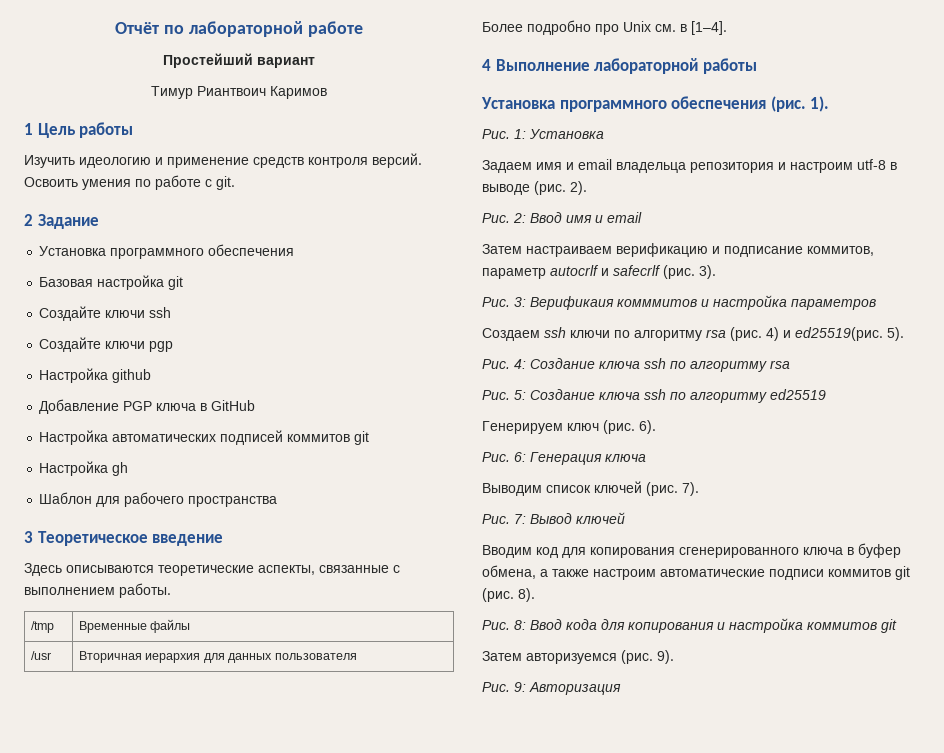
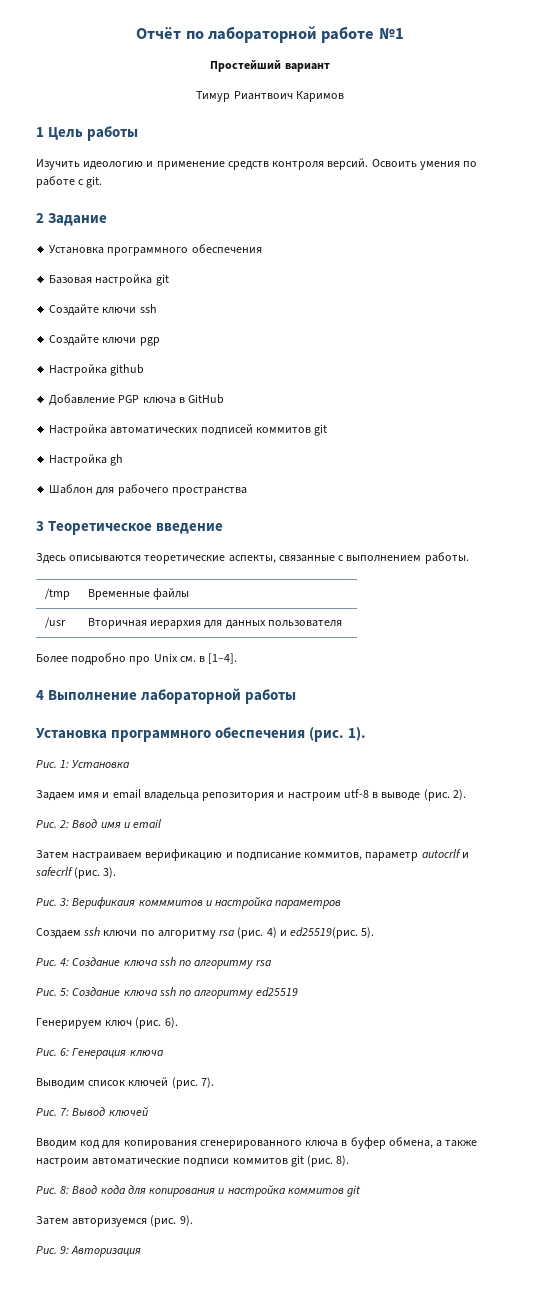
(363, 29) none -> [378,28,404,40] №1

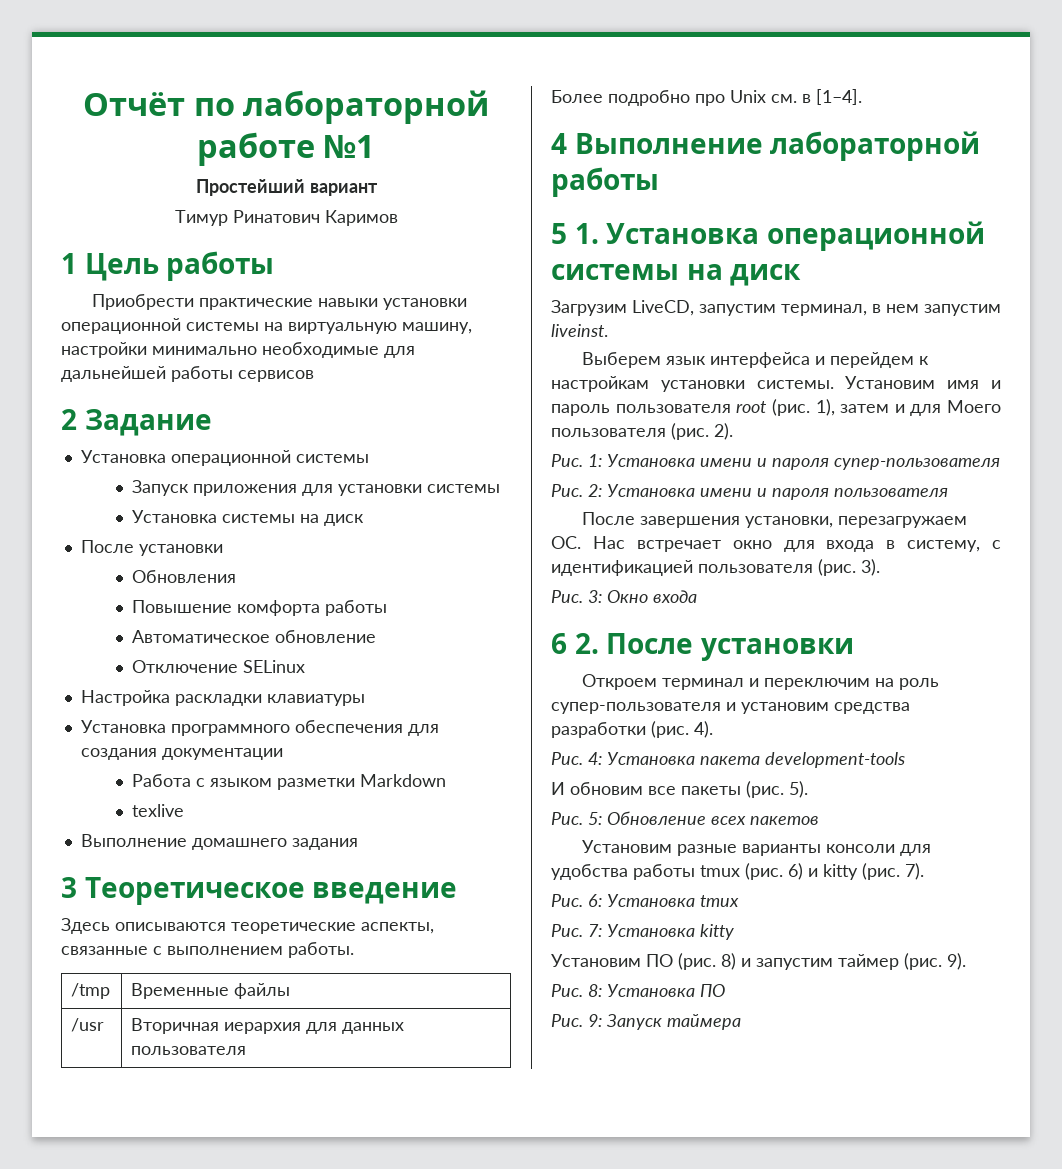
[233,91,293,100] Риантвоич -> [232,210,320,223] Ринатович
[36,158,478,170] [36,176,103,188] [36,213,108,226] [49,244,262,256] [49,274,169,286] [49,304,157,316] [49,334,160,346] [49,364,145,376] [49,394,225,406] [49,424,328,436] [49,454,124,466] [49,484,247,496] Изучить идеологию и применение средств контроля версий. Освоить умения по работе с git. // 2 Задание // Установка программного обеспечения // Базовая настройка git // Создайте ключи ssh // Создайте ключи pgp // Настройка github // Добавление PGP ключа в GitHub // Настройка автоматических подписей коммитов git // Настройка gh // Шаблон для рабочего пространства -> [92,294,468,310] [61,318,472,334] [61,342,415,358] [61,366,314,382] [61,409,212,436] [80,450,369,466] [132,480,501,496] [132,510,365,526] [80,540,223,556] [132,570,237,583] [132,600,388,616] [132,630,377,643] [132,660,306,673] [80,690,365,706] [80,720,439,736] [80,748,283,760] [132,774,447,790] [132,804,185,817] [80,834,358,850] Приобрести практические навыки установки операционной системы на виртуальную машину, настройки минимально необходимые для дальнейшей работы сервисов // 2 Задание // Установка операционной системы // Запуск приложения для установки системы // Установка системы на диск // После установки // Обновления // Повышение комфорта работы // Автоматическое обновление // Отключение SELinux // Настройка раскладки клавиатуры // Установка программного обеспечения для создания документации // Работа с языком разметки Markdown // texlive // Выполнение домашнего задания
[36,727,367,742] [36,760,131,768] [36,789,466,801] [36,819,162,829] [36,849,469,861] [35,867,117,879] [36,897,342,909] [36,927,375,939] [36,957,272,969] [36,987,298,999] [36,1017,178,1029] [36,1048,164,1059] [36,1077,214,1089] [36,1107,148,1117] [36,1137,478,1149] [36,1155,350,1167] [36,1185,362,1197] [36,1215,193,1227] Установка программного обеспечения (рис. 1). // Рис. 1: Установка // Задаем имя и email владельца репозитория и настроим utf-8 в выводе (рис. 2). // Рис. 2: Ввод имя и email // Затем настраиваем верификацию и подписание коммитов, параметр autocrlf и safecrlf (рис. 3). // Рис. 3: Верификаия комммитов и настройка параметров // Создаем ssh ключи по алгоритму rsa (рис. 4) и ed25519(рис. 5). // Рис. 4: Создание ключа ssh по алгоритму rsa // Рис. 5: Создание ключа ssh по алгоритму ed25519 // Генерируем ключ (рис. 6). // Рис. 6: Генерация ключа // Выводим список ключей (рис. 7). // Рис. 7: Вывод ключей // Вводим код для копирования сгенерированного ключа в буфер обмена, а также настроим автоматические подписи коммитов git (рис. 8). // Рис. 8: Ввод кода для копирования и настройка коммитов git // Затем авторизуемся (рис. 9). -> [551,221,985,251] [551,264,802,286] [551,300,1001,316] [551,324,608,337] [582,352,930,368] [551,376,1001,392] [551,399,1001,416] [551,423,733,440] [551,454,1000,470] [551,484,948,500] [582,512,968,528] [551,536,1001,552] [551,559,880,576] [551,590,697,603] [551,633,854,661] [582,674,940,690] [551,702,910,714] [551,721,713,738] [551,752,905,768] [551,781,808,798] [551,811,819,825] [582,840,932,856] [551,863,924,880] [551,894,739,907] [551,924,734,940] [551,953,966,970] [551,984,725,997] 5 1. Установка операционной системы на диск // Загрузим LiveCD, запустим терминал, в нем запустим liveinst. // Выберем язык интерфейса и перейдем к настройкам установки системы. Установим имя и пароль пользователя root (рис. 1), затем и для Моего пользователя (рис. 2). // Рис. 1: Установка имени и пароля супер-пользователя // Рис. 2: Установка имени и пароля пользователя // После завершения установки, перезагружаем ОС. Нас встречает окно для входа в систему, с идентификацией пользователя (рис. 3). // Рис. 3: Окно входа // 6 2. После установки // Откроем терминал и переключим на роль супер-пользователя и установим средства разработки (рис. 4). // Рис. 4: Установка пакета development-tools // И обновим все пакеты (рис. 5). // Рис. 5: Обновление всех пакетов // Установим разные варианты консоли для удобства работы tmux (рис. 6) и kitty (рис. 7). // Рис. 6: Установка tmux // Рис. 7: Установка kitty // Установим ПО (рис. 8) и запустим таймер (рис. 9). // Рис. 8: Установка ПО
[71,1246,142,1257] Авторизация -> [606,1014,741,1030] Запуск таймера

